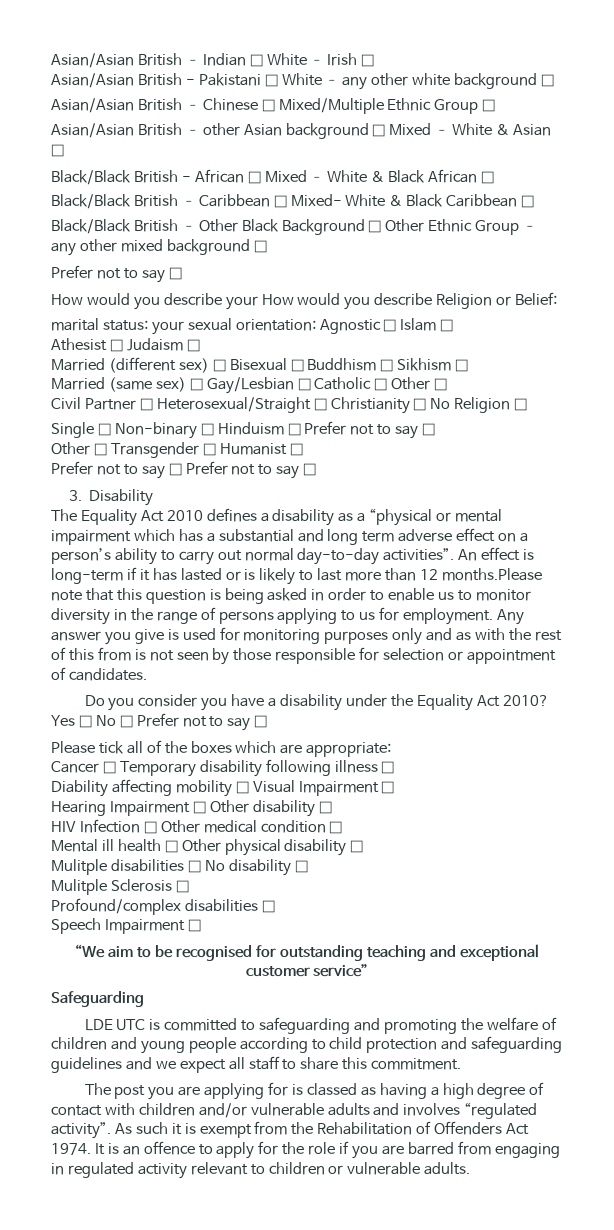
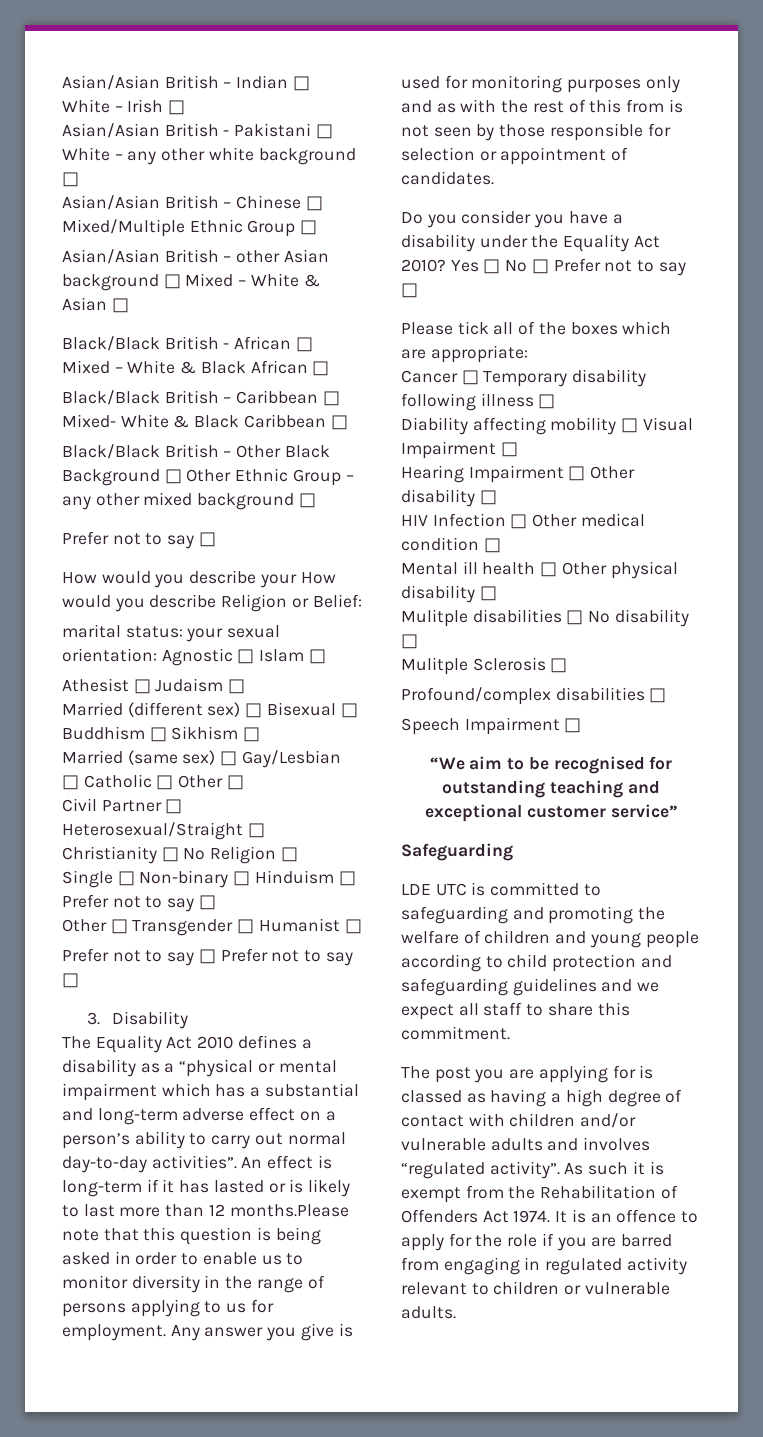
[327,529,395,545] long term -> [97,1108,178,1125] long-term

